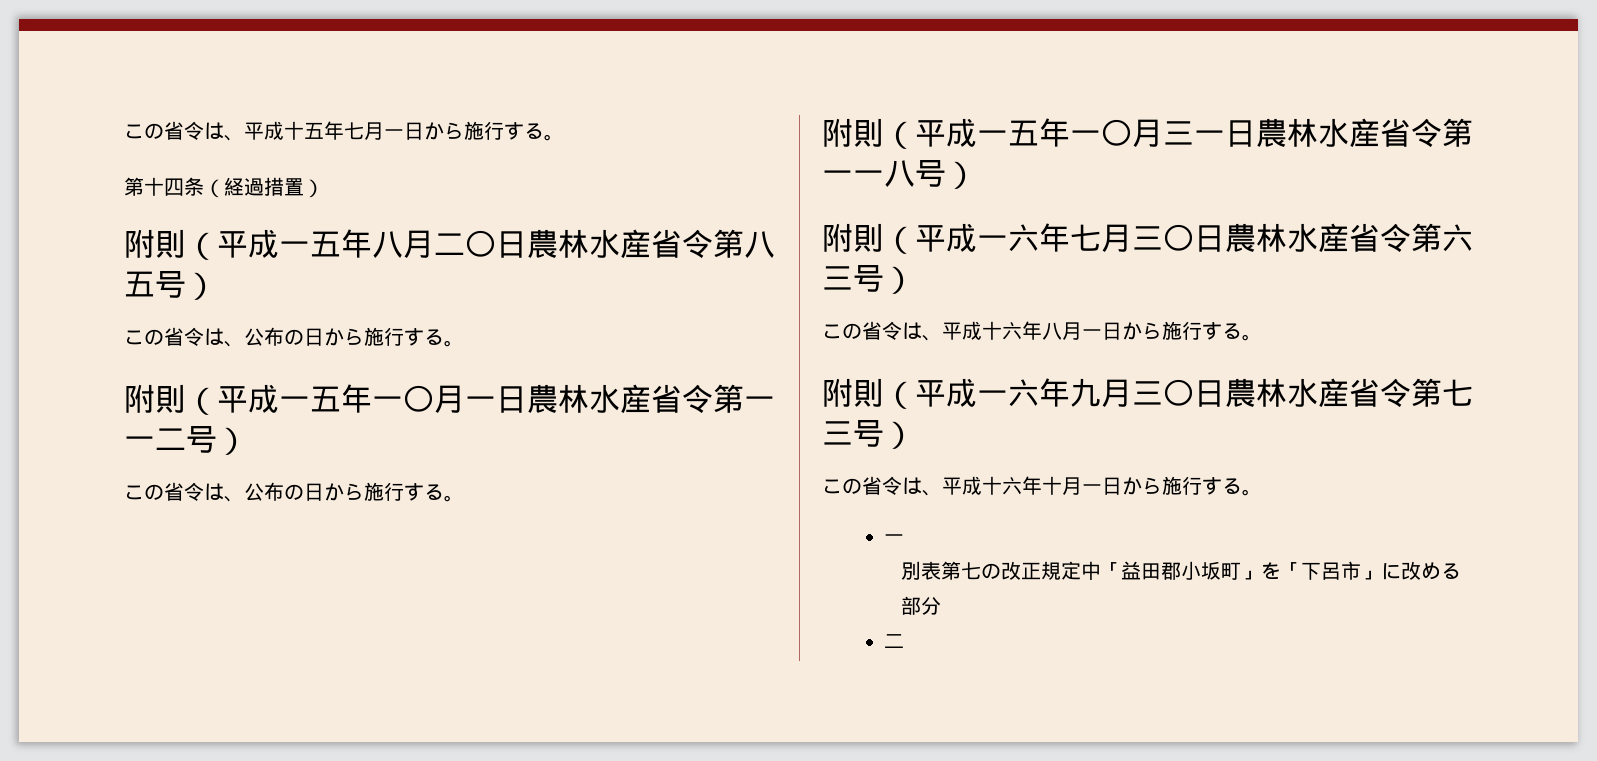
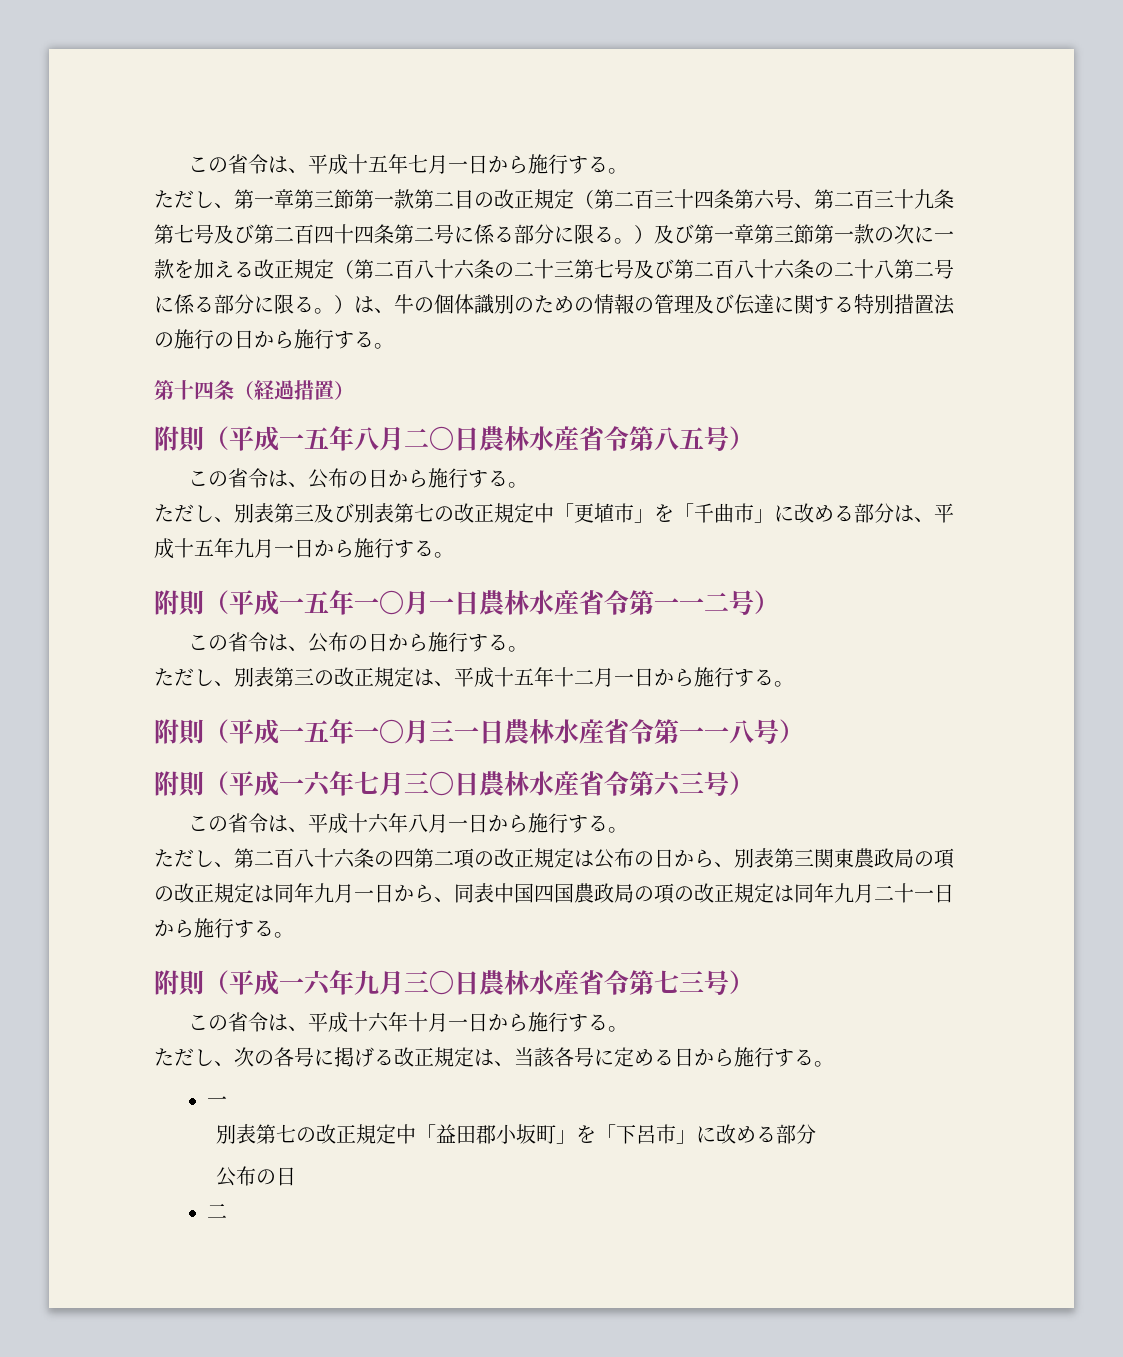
(564, 137) none -> [154,189,954,209] [154,224,954,244] [154,259,954,279] [154,294,955,315] [154,329,394,349] // ただし、第一章第三節第一款第二目の改正規定（第二百三十四条第六号、第二百三十九条第七号及び第二百四十四条第二号に係る部分に限る。）及び第一章第三節第一款の次に一款を加える改正規定（第二百八十六条の二十三第七号及び第二百八十六条の二十八第二号に係る部分に限る。）は、牛の個体識別のための情報の管理及び伝達に関する特別措置法の施行の日から施行する。
(464, 343) none -> [154,503,954,523] [154,538,454,559] // ただし、別表第三及び別表第七の改正規定中「更埴市」を「千曲市」に改める部分は、平成十五年九月一日から施行する。
(464, 498) none -> [154,667,794,688] // ただし、別表第三の改正規定は、平成十五年十二月一日から施行する。
(1262, 337) none -> [154,848,954,869] [154,883,954,904] [154,918,294,938] // ただし、第二百八十六条の四第二項の改正規定は公布の日から、別表第三関東農政局の項の改正規定は同年九月一日から、同表中国四国農政局の項の改正規定は同年九月二十一日から施行する。
(1262, 492) none -> [154,1047,834,1068] // ただし、次の各号に掲げる改正規定は、当該各号に定める日から施行する。
(942, 605) none -> [216,1166,297,1187] // 公布の日

